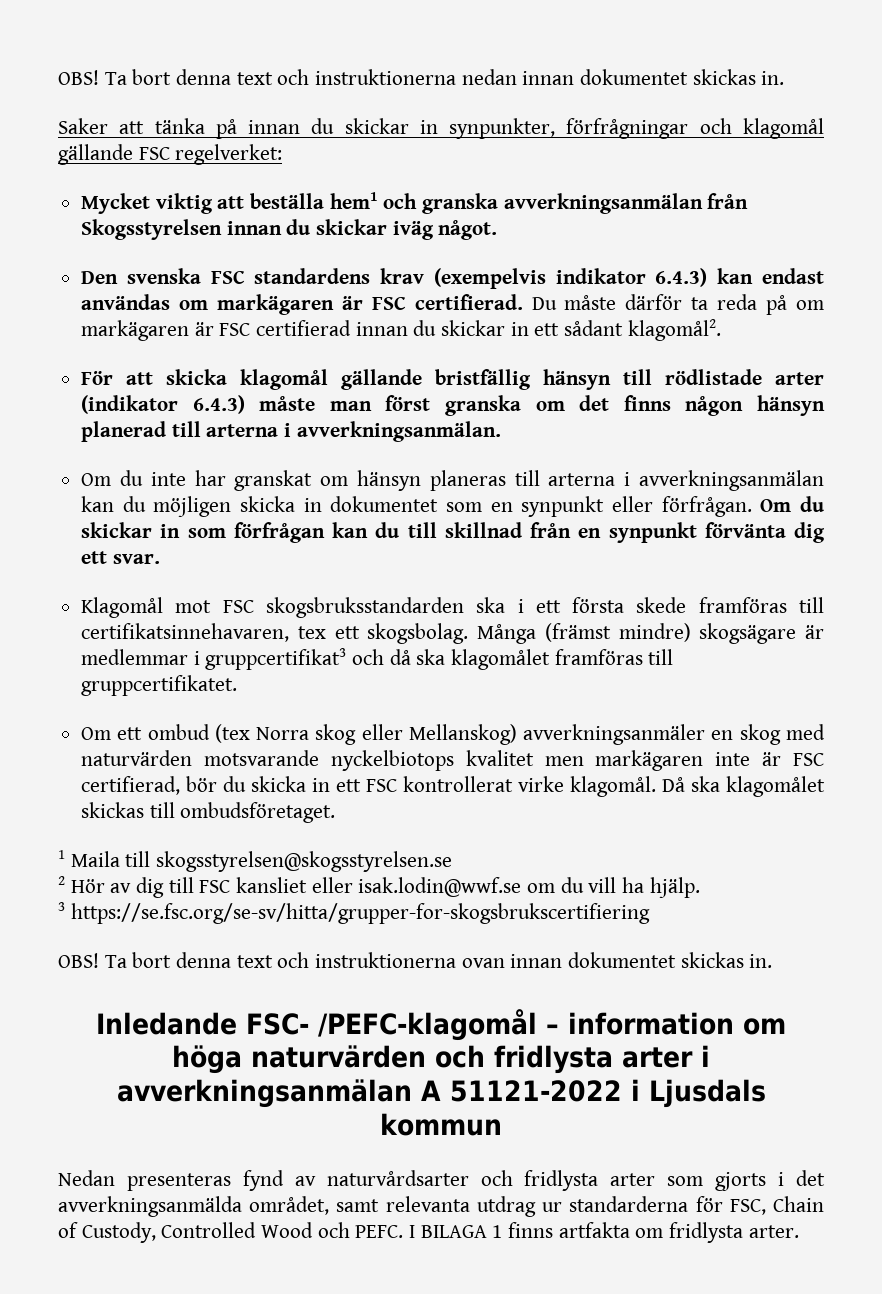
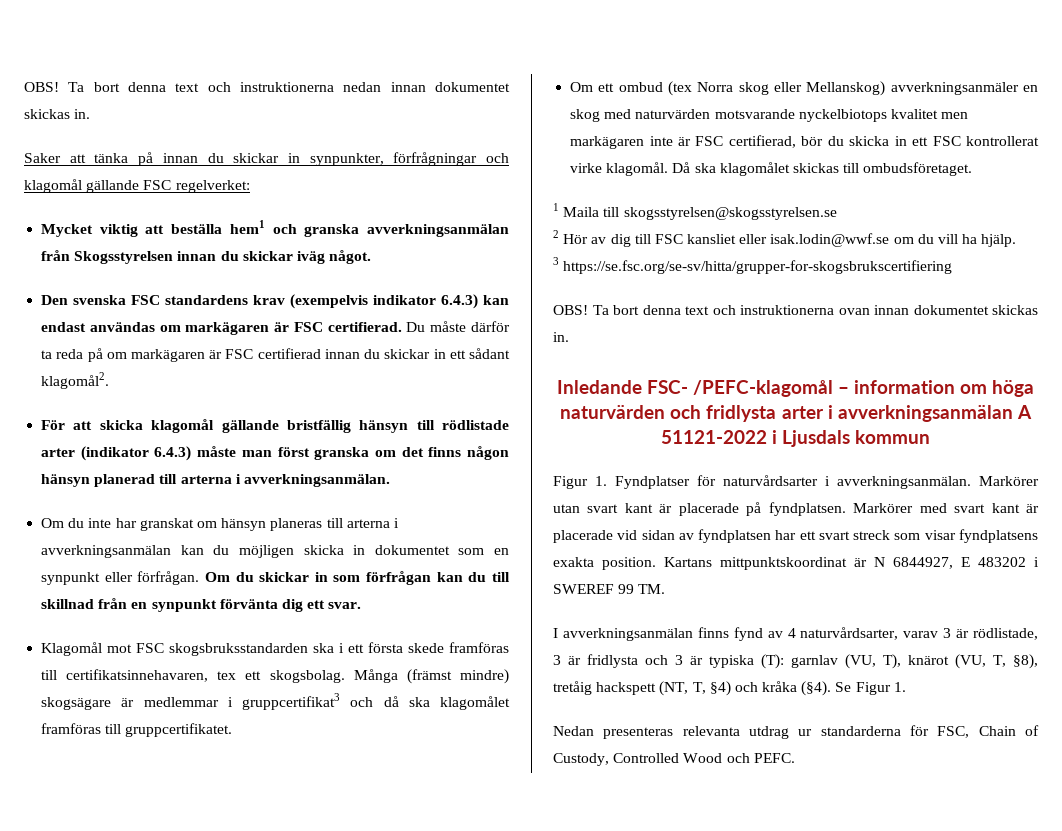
[58,1170,825,1191] [58,1196,380,1217] Nedan presenteras fynd av naturvårdsarter och fridlysta arter som gjorts i det avverkningsanmälda området, samt -> [553,475,1039,489] [553,502,1039,516] [553,529,1038,543] [553,557,1039,570] [553,584,666,594] [553,627,1038,641] [553,654,1038,669] [553,681,906,696] [553,726,674,739] Figur 1. Fyndplatser för naturvårdsarter i avverkningsanmälan. Markörer utan svart kant är placerade på fyndplatsen. Markörer med svart kant är placerade vid sidan av fyndplatsen har ett svart streck som visar fyndplatsens exakta position. Kartans mittpunktskoordinat är N 6844927, E 483202 i SWEREF 99 TM. // I avverkningsanmälan finns fynd av 4 naturvårdsarter, varav 3 är rödlistade, 3 är fridlysta och 3 är typiska (T): garnlav (VU, T), knärot (VU, T, §8), tretåig hackspett (NT, T, §4) och kråka (§4). Se Figur 1. // Nedan presenteras
[409,1222,799,1243] I BILAGA 1 finns artfakta om fridlysta arter. -> (795, 758) none

